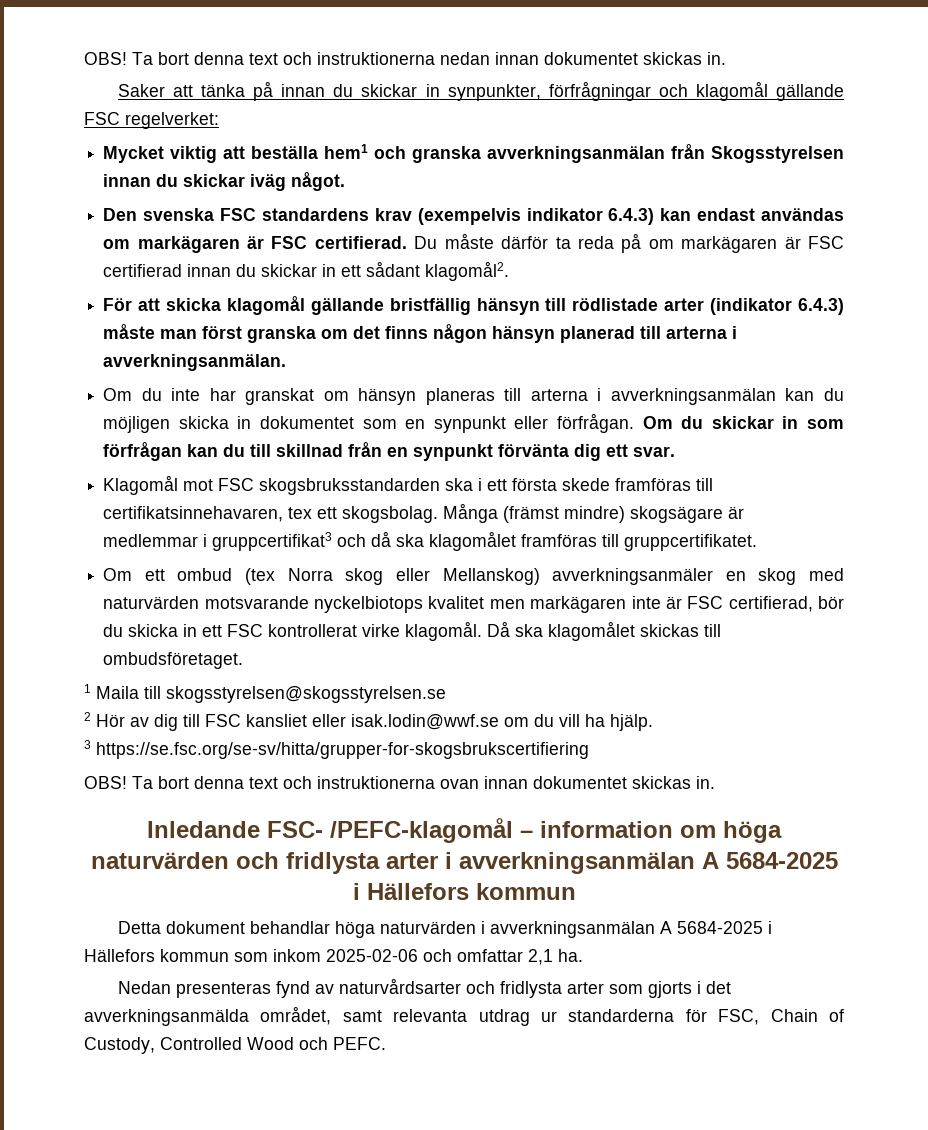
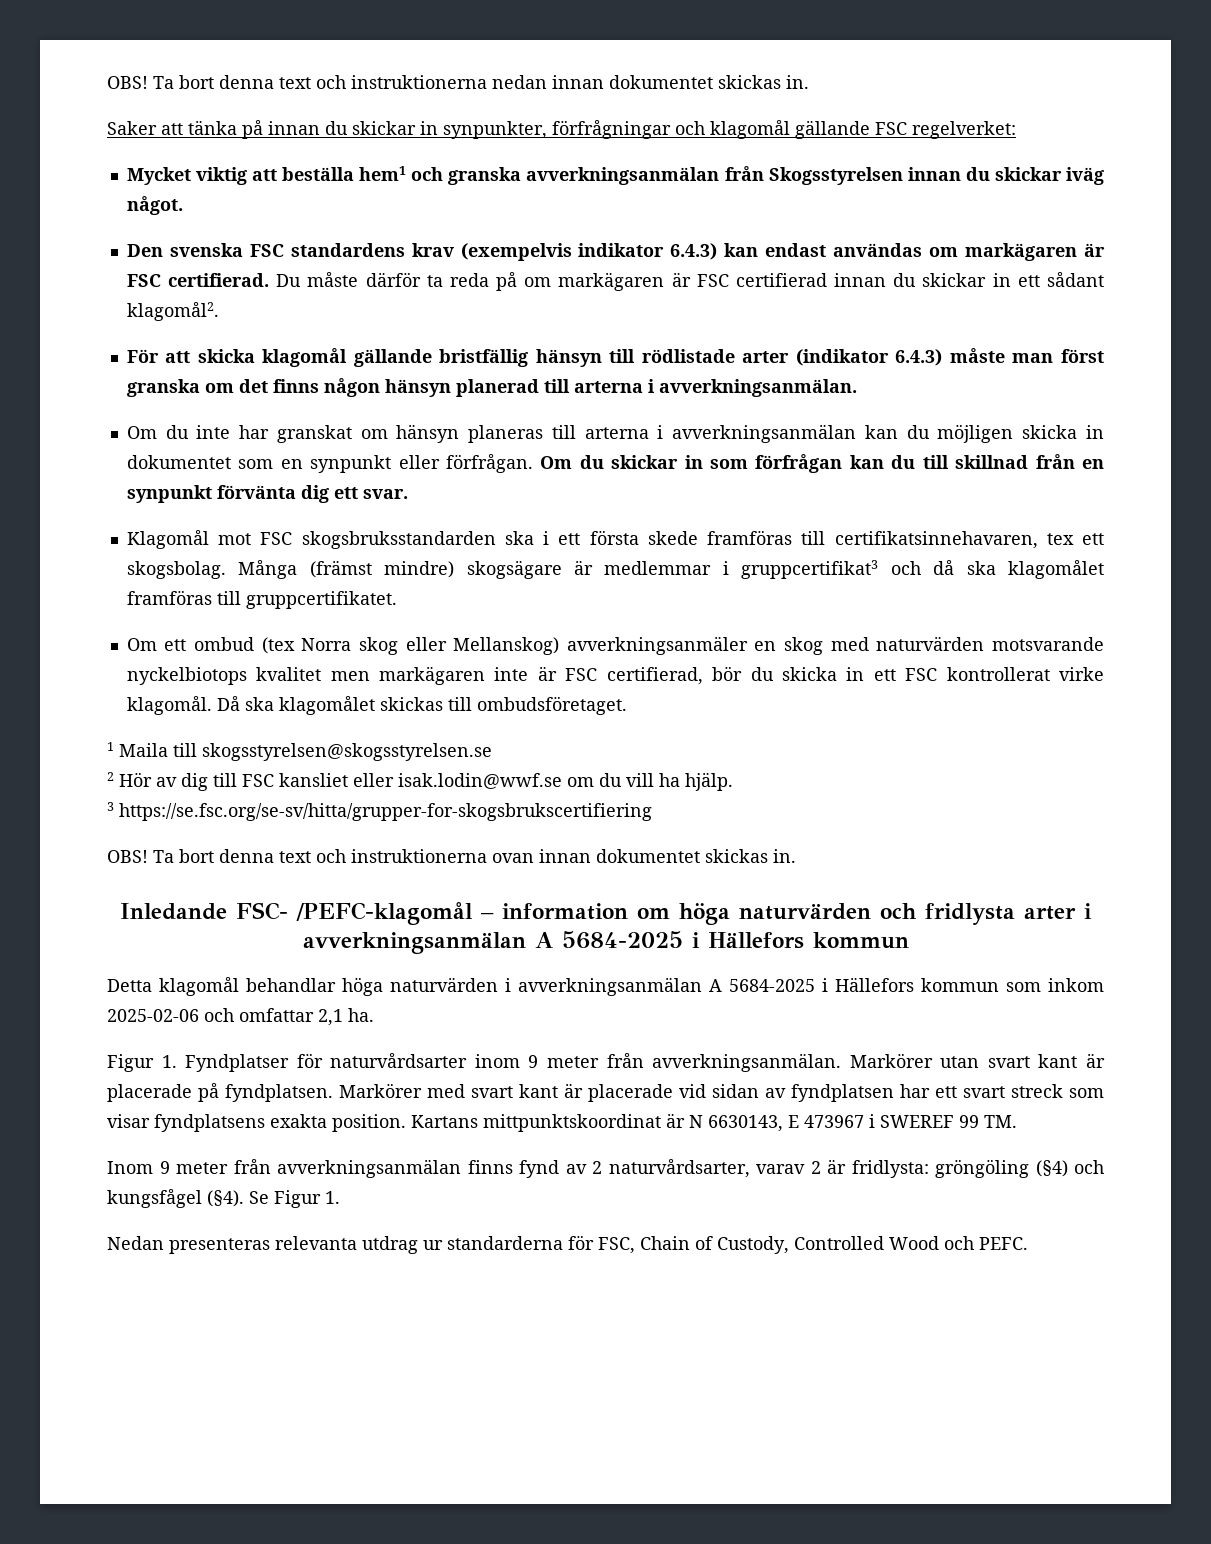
[165,921,245,934] dokument -> [159,977,239,996] klagomål
[117,978,731,998] [84,1006,382,1026] Nedan presenteras fynd av naturvårdsarter och fridlysta arter som gjorts i det avverkningsanmälda området, samt -> [107,1053,1105,1072] [107,1083,1104,1102] [107,1113,1017,1132] [107,1159,1104,1178] [107,1189,340,1208] [107,1236,270,1254] Figur 1. Fyndplatser för naturvårdsarter inom 9 meter från avverkningsanmälan. Markörer utan svart kant är placerade på fyndplatsen. Markörer med svart kant är placerade vid sidan av fyndplatsen har ett svart streck som visar fyndplatsens exakta position. Kartans mittpunktskoordinat är N 6630143, E 473967 i SWEREF 99 TM. // Inom 9 meter från avverkningsanmälan finns fynd av 2 naturvårdsarter, varav 2 är fridlysta: gröngöling (§4) och kungsfågel (§4). Se Figur 1. // Nedan presenteras

